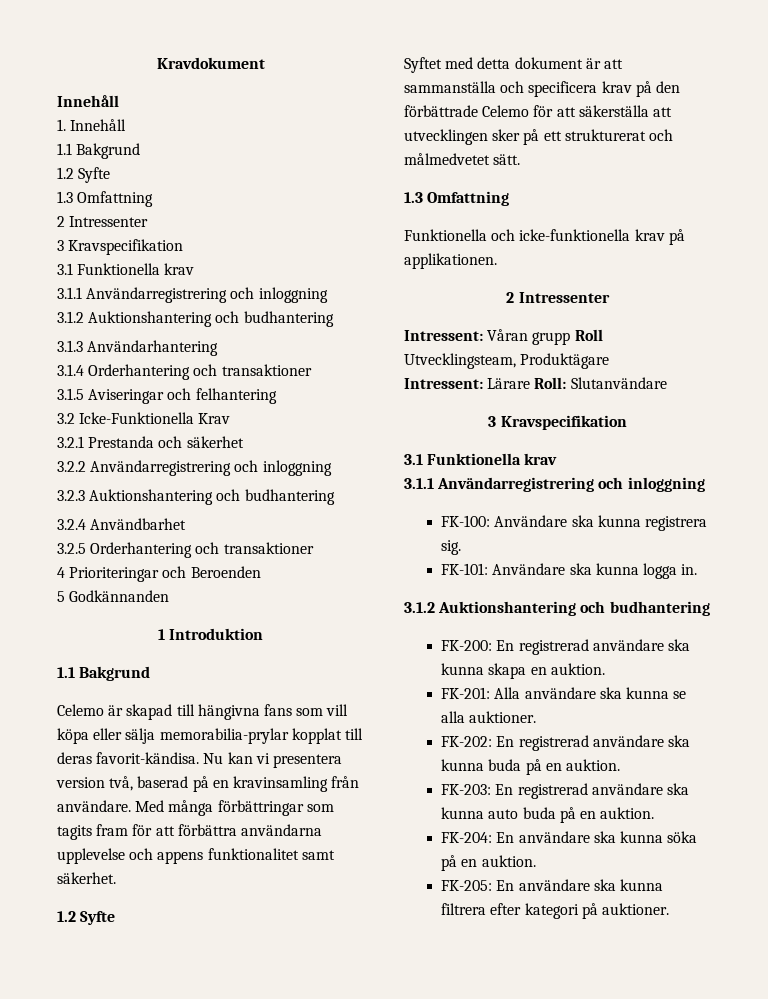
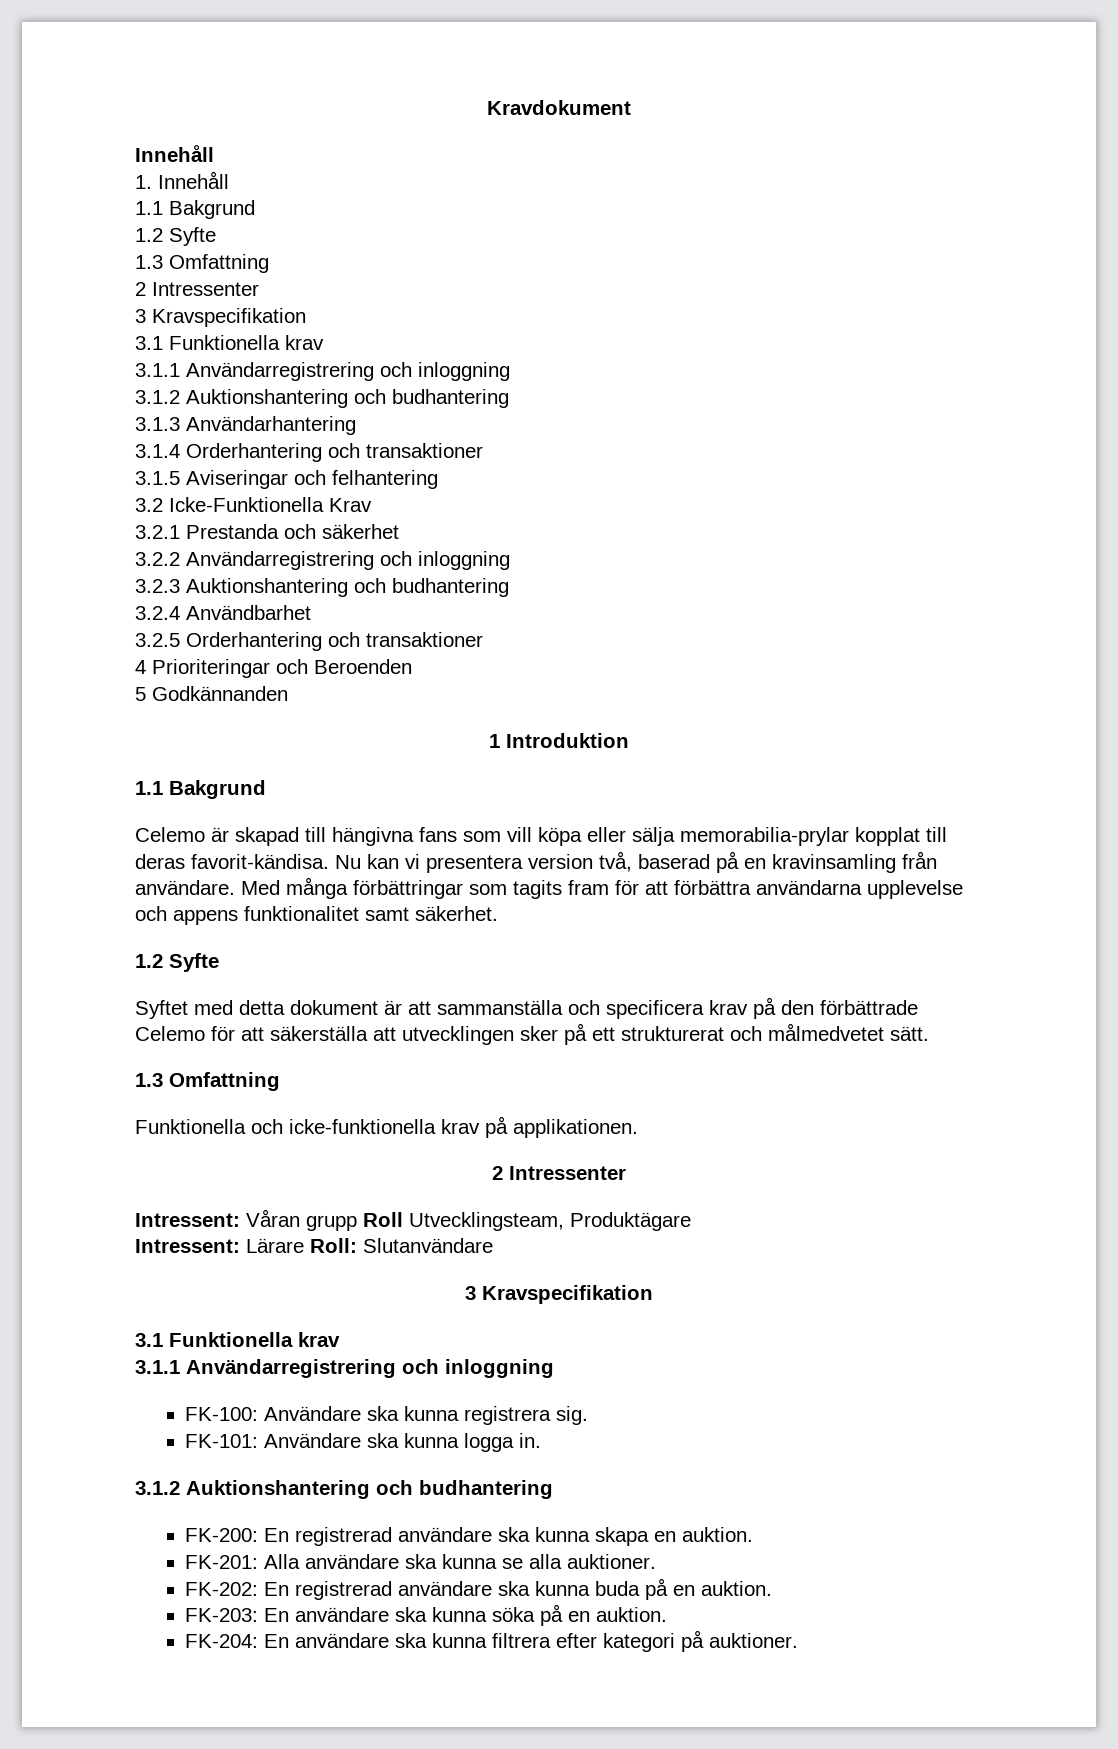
[517,783,689,799] [441,807,556,819] registrerad användare ska kunna auto buda -> [295,1607,536,1622] användare ska kunna söka
[667,831,698,843] [441,855,536,871] [441,879,663,891] söka på en auktion. // FK-205: En användare ska kunna -> (488, 1640) none

